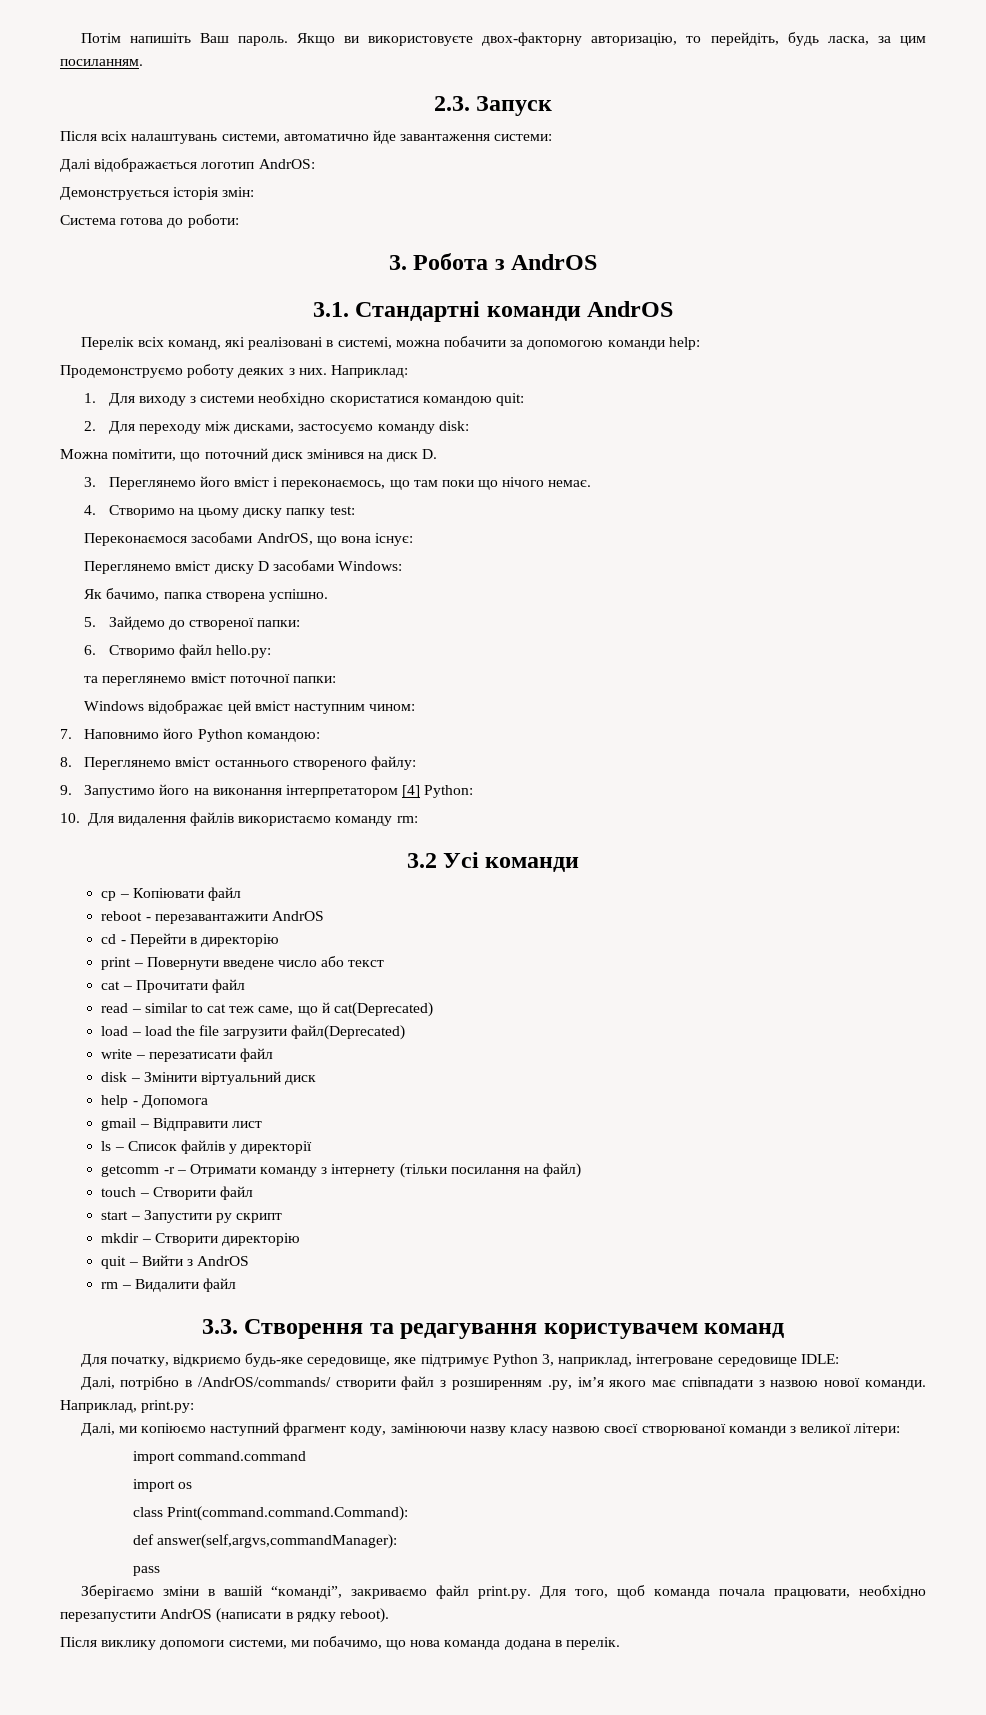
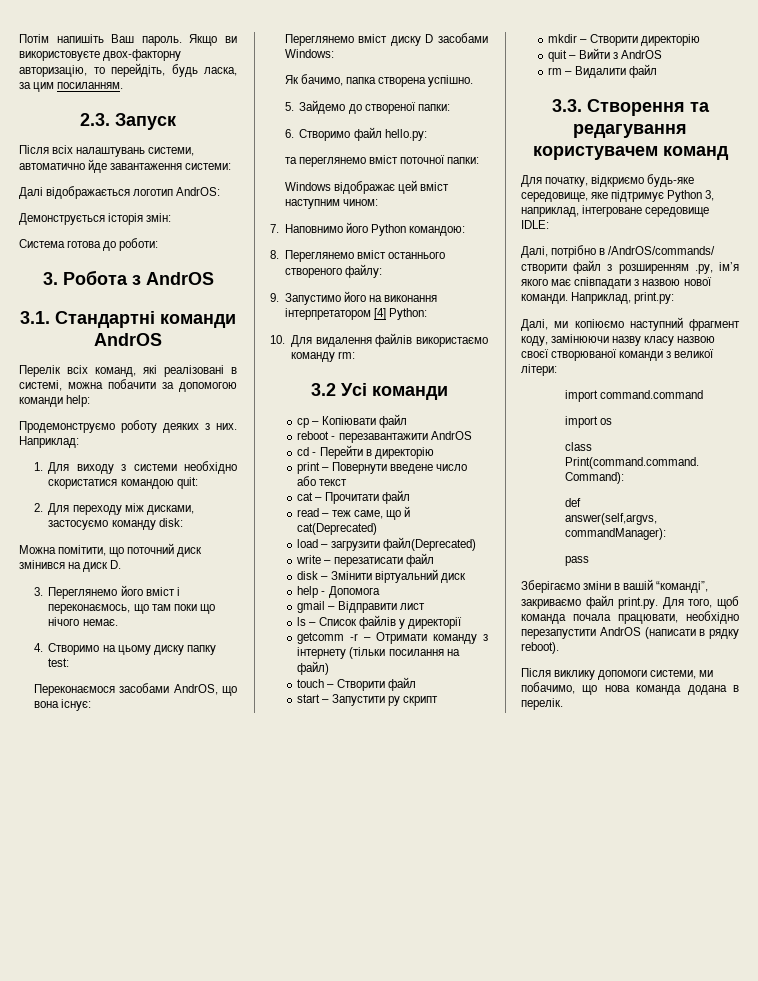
[144,1003,227,1013] similar to cat -> (330, 515) none
[144,1025,220,1036] load the file -> (329, 546) none

